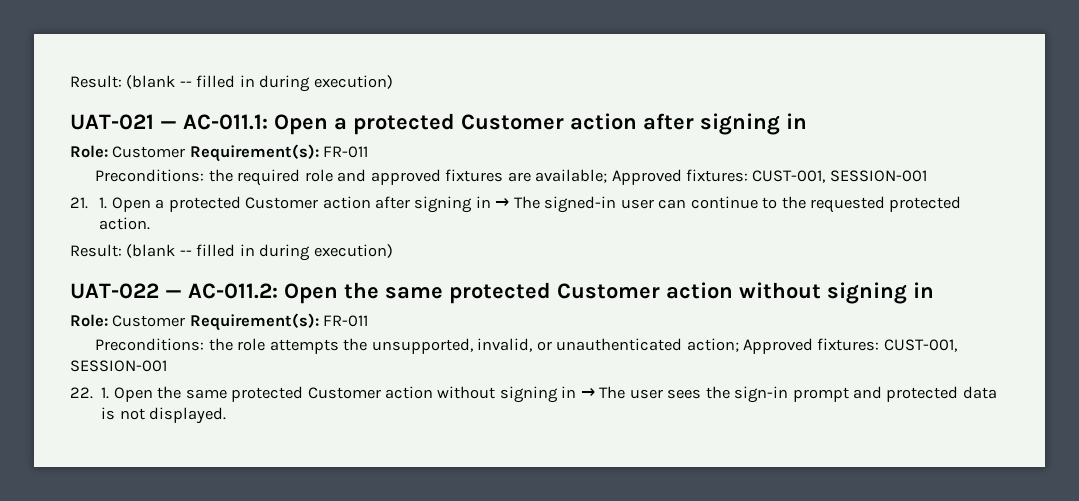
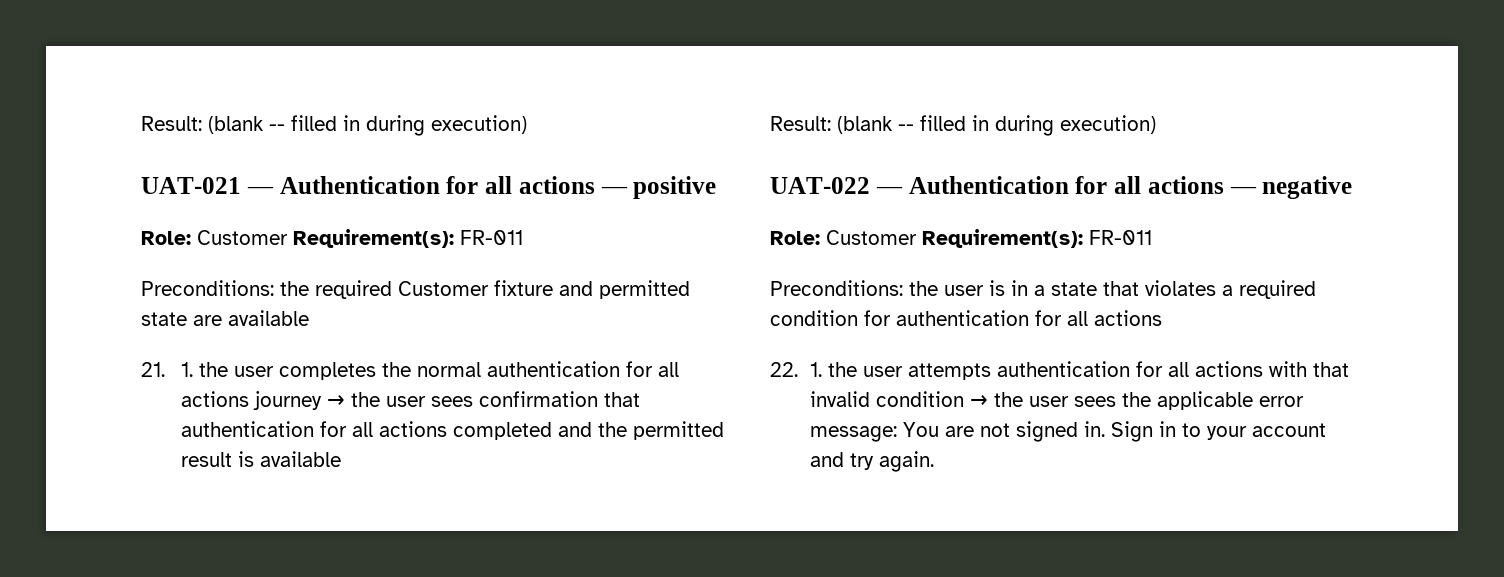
[183,113,807,135] AC-011.1: Open a protected Customer action after signing in -> [279,176,717,199] Authentication for all actions — positive
[304,169,927,185] [70,196,962,213] [99,217,151,230] role and approved fixtures are available; Approved fixtures: CUST-001, SESSION-001 // 21. 1. Open a protected Customer action after signing in → The signed-in user can continue to the requested protected action. -> [398,280,690,299] [141,310,309,326] [141,361,680,380] [181,391,641,410] [181,421,725,440] [181,451,342,467] Customer fixture and permitted state are available // 21. 1. the user completes the normal authentication for all actions journey → the user sees confirmation that authentication for all actions completed and the permitted result is available
[188,282,934,304] [70,313,369,331] [95,338,957,354] [70,360,167,372] [70,386,997,403] [101,407,227,424] AC-011.2: Open the same protected Customer action without signing in // Role: Customer Requirement(s): FR-011 // Preconditions: the role attempts the unsupported, invalid, or unauthenticated action; Approved fixtures: CUST-001, SESSION-001 // 22. 1. Open the same protected Customer action without signing in → The user sees the sign-in prompt and protected data is not displayed. -> [908,176,1353,199] [770,229,1152,248] [770,280,1316,299] [770,310,1162,326] [770,361,1350,380] [810,391,1305,410] [810,421,1327,442] [810,451,935,472] Authentication for all actions — negative // Role: Customer Requirement(s): FR-011 // Preconditions: the user is in a state that violates a required condition for authentication for all actions // 22. 1. the user attempts authentication for all actions with that invalid condition → the user sees the applicable error message: You are not signed in. Sign in to your account and try again.

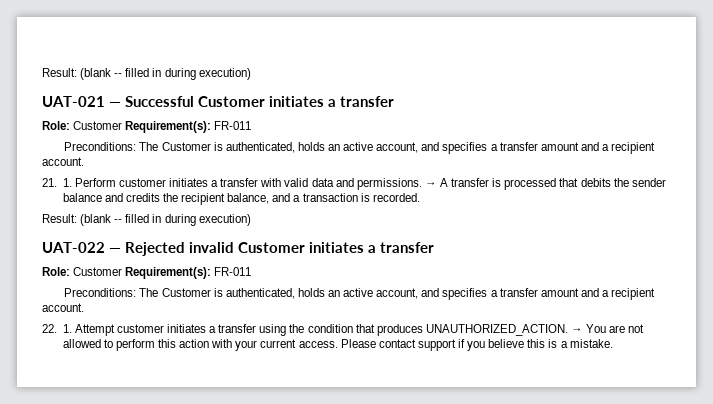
[279,176,717,199] [141,229,523,248] [141,280,690,299] [141,310,309,326] [141,361,680,380] [181,391,641,410] [181,421,725,440] [181,451,342,467] Authentication for all actions — positive // Role: Customer Requirement(s): FR-011 // Preconditions: the required Customer fixture and permitted state are available // 21. 1. the user completes the normal authentication for all actions journey → the user sees confirmation that authentication for all actions completed and the permitted result is available -> [125,96,395,107] [42,121,252,133] [64,142,656,154] [42,157,84,166] [42,178,666,190] [62,193,420,205] Successful Customer initiates a transfer // Role: Customer Requirement(s): FR-011 // Preconditions: The Customer is authenticated, holds an active account, and specifies a transfer amount and a recipient account. // 21. 1. Perform customer initiates a transfer with valid data and permissions. → A transfer is processed that debits the sender balance and credits the recipient balance, and a transaction is recorded.
[908,176,1353,199] [770,229,1152,248] [770,280,1316,299] [770,310,1162,326] [770,361,1350,380] [810,391,1305,410] [810,421,1327,442] [810,451,935,472] Authentication for all actions — negative // Role: Customer Requirement(s): FR-011 // Preconditions: the user is in a state that violates a required condition for authentication for all actions // 22. 1. the user attempts authentication for all actions with that invalid condition → the user sees the applicable error message: You are not signed in. Sign in to your account and try again. -> [125,242,435,256] [42,267,252,279] [64,288,656,300] [42,303,84,312] [42,324,645,336] [62,339,613,351] Rejected invalid Customer initiates a transfer // Role: Customer Requirement(s): FR-011 // Preconditions: The Customer is authenticated, holds an active account, and specifies a transfer amount and a recipient account. // 22. 1. Attempt customer initiates a transfer using the condition that produces UNAUTHORIZED_ACTION. → You are not allowed to perform this action with your current access. Please contact support if you believe this is a mistake.

